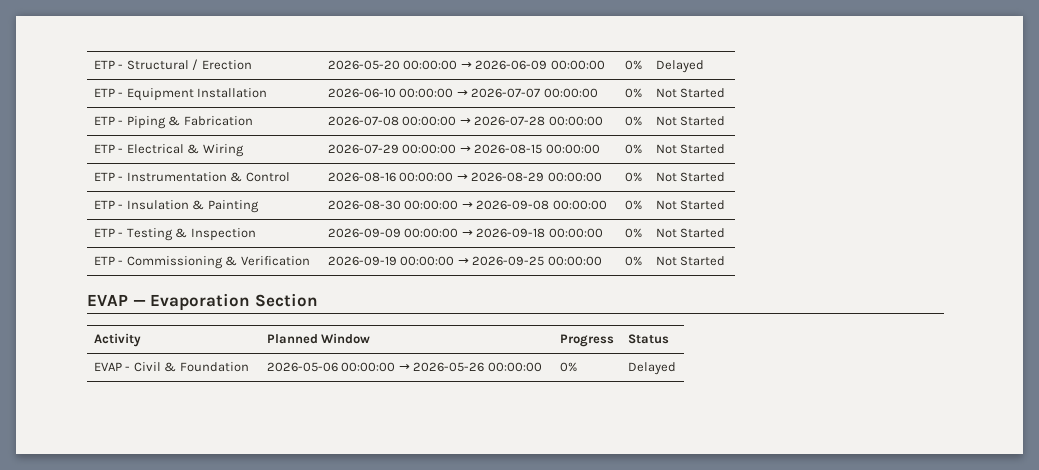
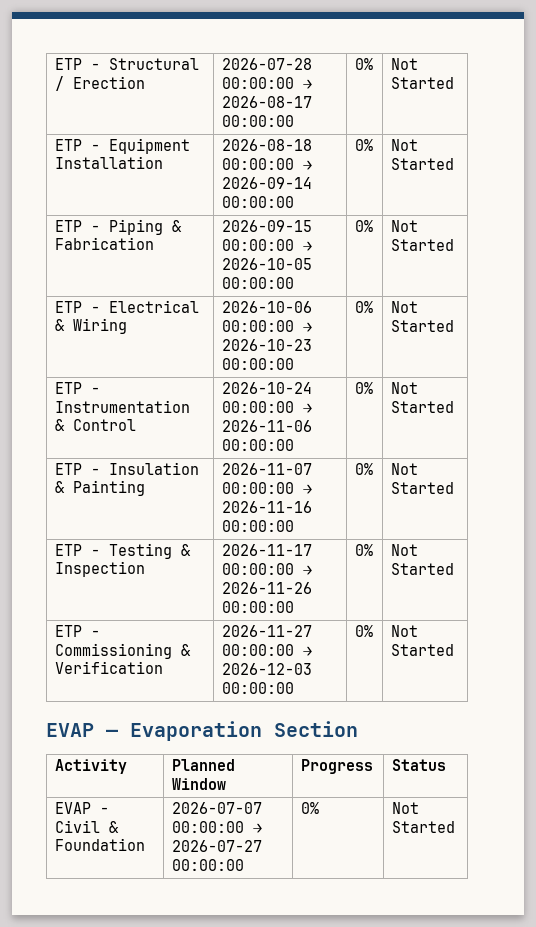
[327,60,605,70] [624,60,642,70] [655,60,704,73] 2026-05-20 00:00:00 → 2026-06-09 00:00:00 | 0% | Delayed -> [221,58,312,70] [221,77,312,89] [221,96,312,108] [221,115,294,127] [354,58,373,70] [390,58,418,70] [390,77,454,89] 2026-07-28 00:00:00 → 2026-08-17 00:00:00 | 0% | Not Started
[327,88,541,98] 2026-06-10 00:00:00 → 2026-07-07 -> [221,139,312,151] [221,158,312,170] [221,177,312,189] 2026-08-18 00:00:00 → 2026-09-14
[327,116,546,126] 2026-07-08 00:00:00 → 2026-07-28 -> [221,220,312,232] [221,239,312,251] [221,258,312,270] 2026-09-15 00:00:00 → 2026-10-05
[327,144,543,154] 2026-07-29 00:00:00 → 2026-08-15 -> [221,301,312,313] [221,320,312,332] [221,339,312,351] 2026-10-06 00:00:00 → 2026-10-23
[327,172,545,182] 2026-08-16 00:00:00 → 2026-08-29 -> [221,382,312,394] [221,401,312,413] [221,420,312,432] 2026-10-24 00:00:00 → 2026-11-06
[327,200,550,210] 2026-08-30 00:00:00 → 2026-09-08 -> [221,463,312,475] [221,482,312,494] [221,501,312,513] 2026-11-07 00:00:00 → 2026-11-16
[327,228,546,238] 2026-09-09 00:00:00 → 2026-09-18 -> [221,544,312,556] [221,563,312,575] [221,582,312,594] 2026-11-17 00:00:00 → 2026-11-26
[327,256,545,266] 2026-09-19 00:00:00 → 2026-09-25 -> [221,625,312,637] [221,644,312,656] [221,663,312,675] 2026-11-27 00:00:00 → 2026-12-03
[266,362,542,372] [559,362,577,372] [627,362,676,375] 2026-05-06 00:00:00 → 2026-05-26 00:00:00 | 0% | Delayed -> [171,802,262,814] [171,821,262,833] [171,840,262,852] [171,859,244,871] [300,802,319,814] [391,802,419,814] [391,821,455,833] 2026-07-07 00:00:00 → 2026-07-27 00:00:00 | 0% | Not Started

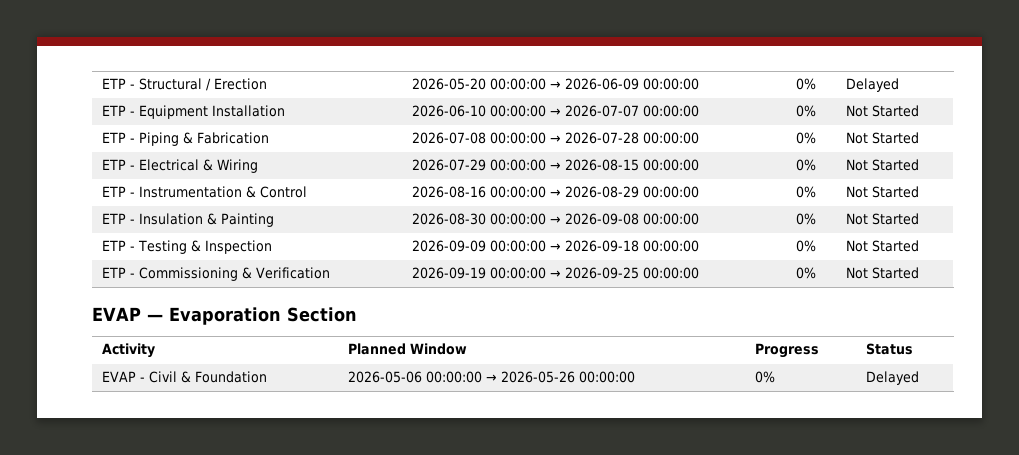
[221,58,312,70] [221,77,312,89] [221,96,312,108] [221,115,294,127] [354,58,373,70] [390,58,418,70] [390,77,454,89] 2026-07-28 00:00:00 → 2026-08-17 00:00:00 | 0% | Not Started -> [411,78,699,90] [795,78,816,90] [845,78,899,92] 2026-05-20 00:00:00 → 2026-06-09 00:00:00 | 0% | Delayed
[221,139,312,151] [221,158,312,170] [221,177,312,189] 2026-08-18 00:00:00 → 2026-09-14 -> [411,105,639,117] 2026-06-10 00:00:00 → 2026-07-07
[221,220,312,232] [221,239,312,251] [221,258,312,270] 2026-09-15 00:00:00 → 2026-10-05 -> [411,132,639,144] 2026-07-08 00:00:00 → 2026-07-28
[221,301,312,313] [221,320,312,332] [221,339,312,351] 2026-10-06 00:00:00 → 2026-10-23 -> [411,159,639,171] 2026-07-29 00:00:00 → 2026-08-15
[221,382,312,394] [221,401,312,413] [221,420,312,432] 2026-10-24 00:00:00 → 2026-11-06 -> [411,186,639,198] 2026-08-16 00:00:00 → 2026-08-29
[221,463,312,475] [221,482,312,494] [221,501,312,513] 2026-11-07 00:00:00 → 2026-11-16 -> [411,213,639,225] 2026-08-30 00:00:00 → 2026-09-08
[221,544,312,556] [221,563,312,575] [221,582,312,594] 2026-11-17 00:00:00 → 2026-11-26 -> [411,240,639,252] 2026-09-09 00:00:00 → 2026-09-18
[221,625,312,637] [221,644,312,656] [221,663,312,675] 2026-11-27 00:00:00 → 2026-12-03 -> [411,267,639,279] 2026-09-19 00:00:00 → 2026-09-25
[171,802,262,814] [171,821,262,833] [171,840,262,852] [171,859,244,871] [300,802,319,814] [391,802,419,814] [391,821,455,833] 2026-07-07 00:00:00 → 2026-07-27 00:00:00 | 0% | Not Started -> [347,371,635,383] [754,371,775,383] [865,371,919,385] 2026-05-06 00:00:00 → 2026-05-26 00:00:00 | 0% | Delayed

